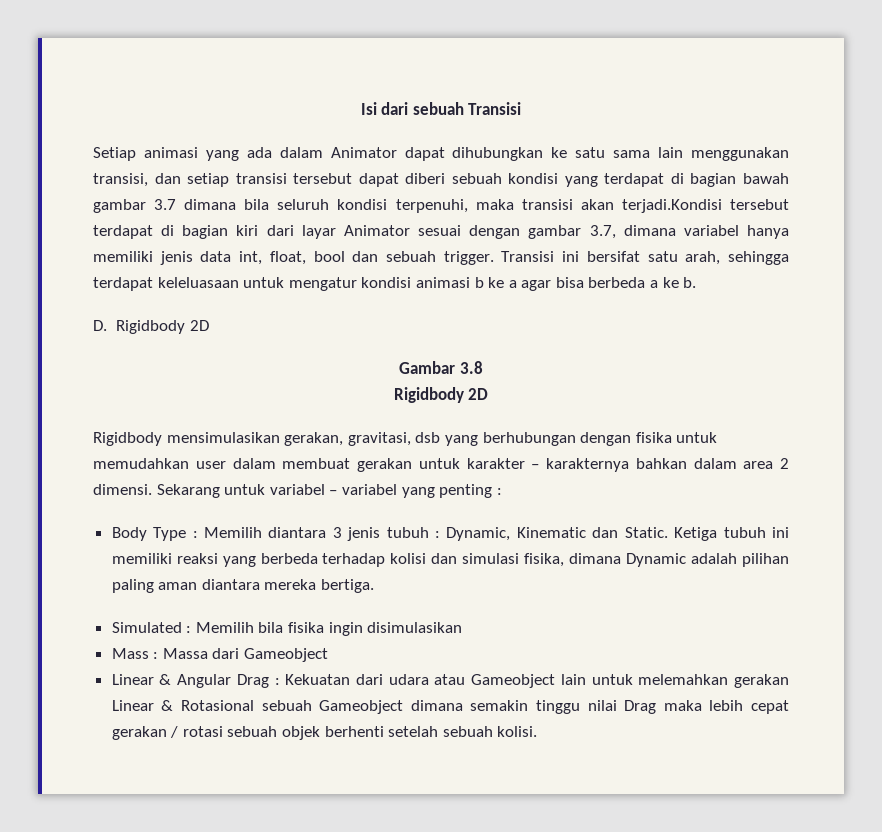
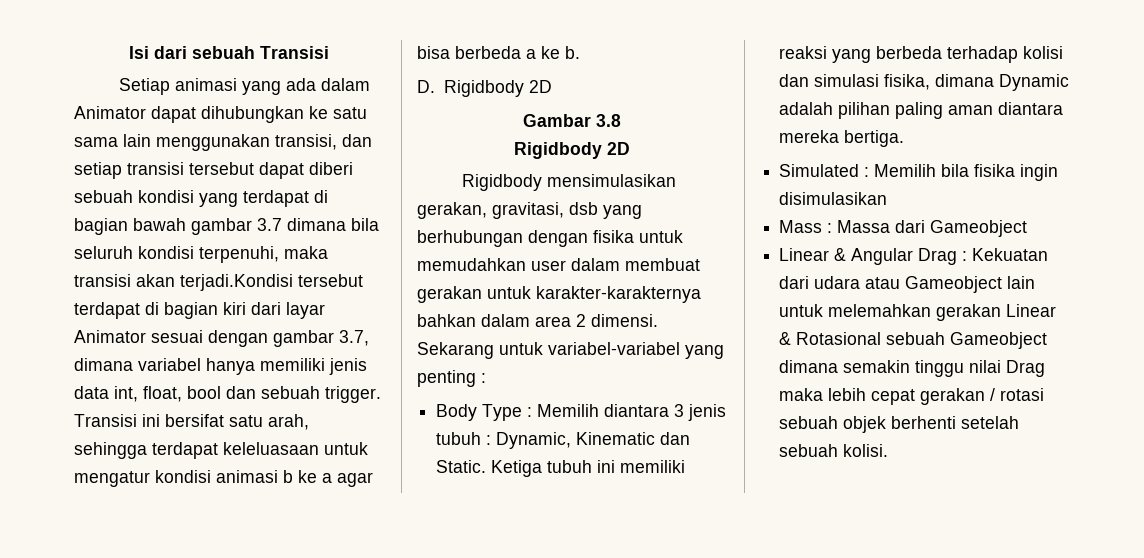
[466,458,629,472] karakter – karakternya -> [536,286,701,303] karakter-karakternya
[269,484,397,495] variabel – variabel -> [548,342,680,355] variabel-variabel

